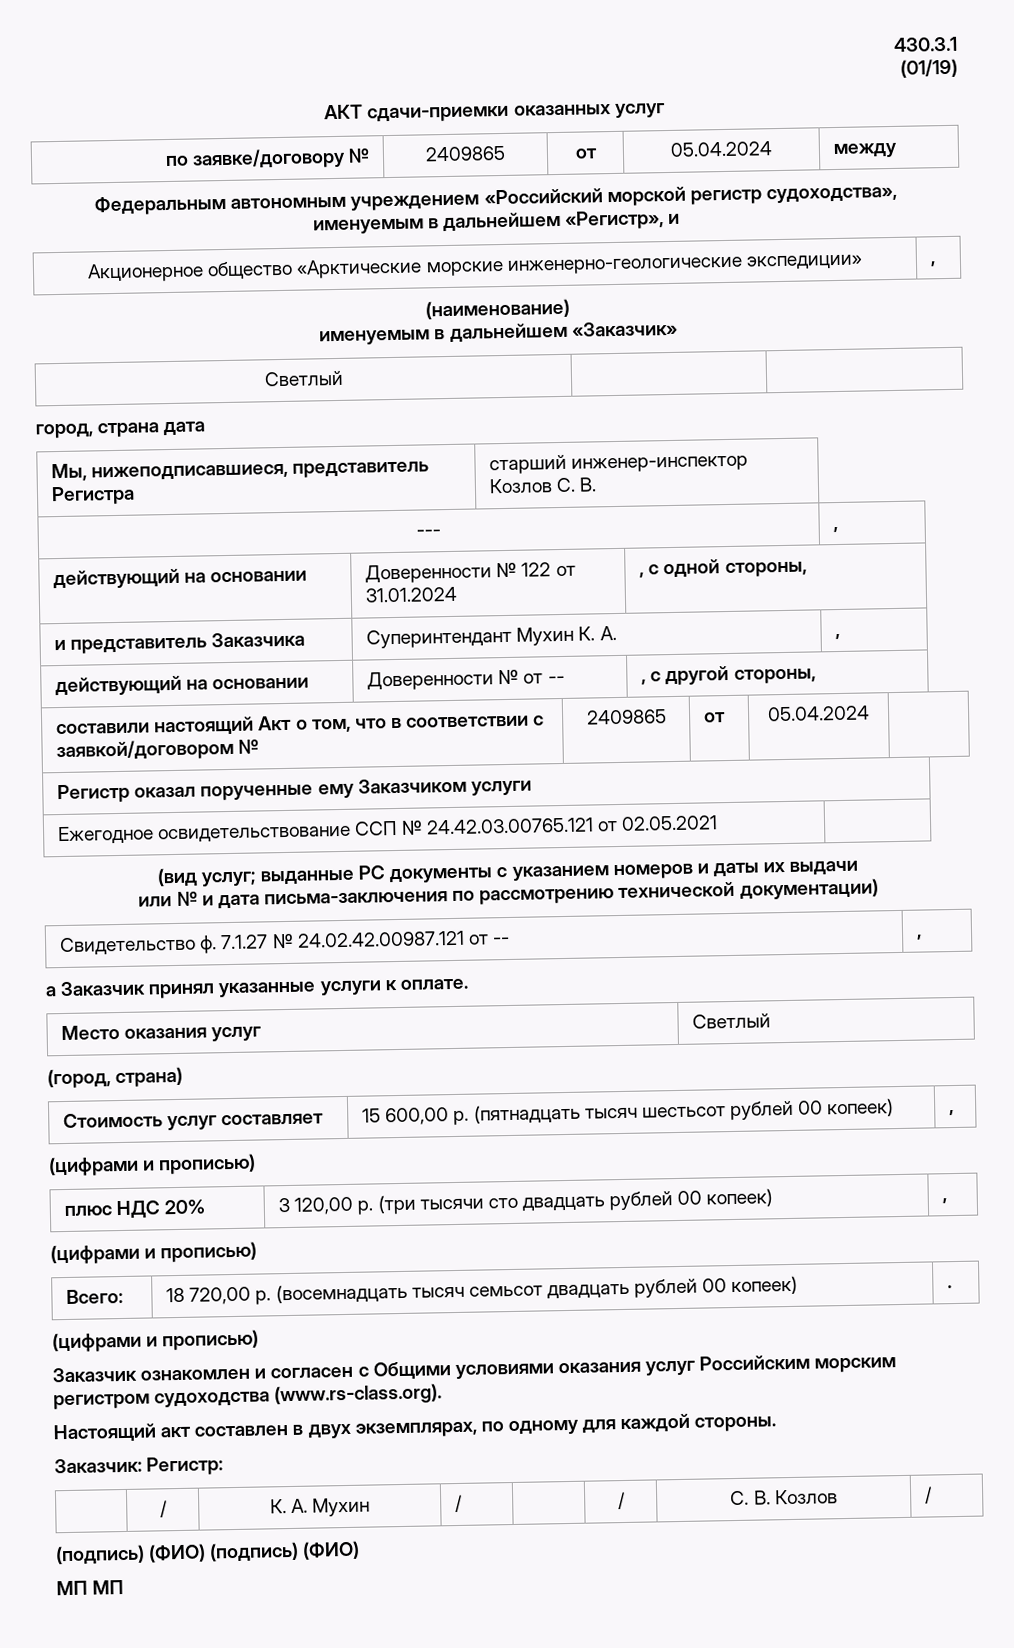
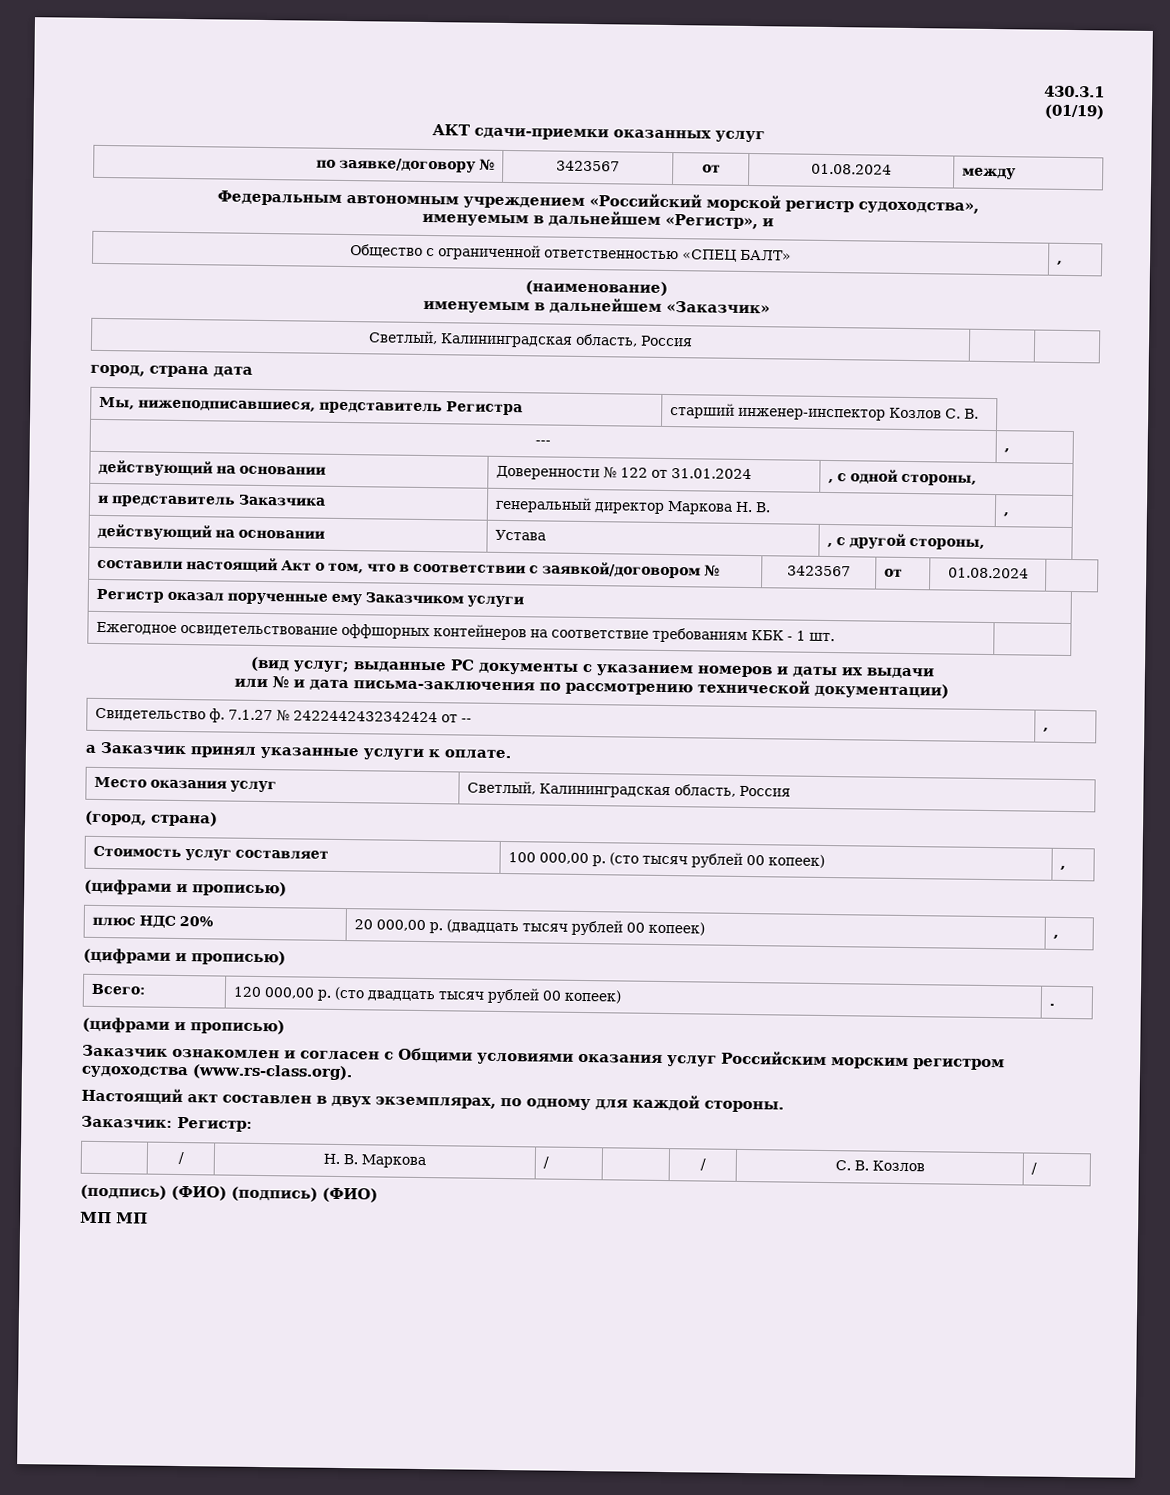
[425,145,506,162] [574,148,598,159] [670,141,773,157] 2409865 | от | 05.04.2024 -> [556,160,620,172] [701,164,721,173] [811,163,892,175] 3423567 | от | 01.08.2024
[87,254,863,283] Акционерное общество «Арктические морские инженерно-геологические экспедиции» -> [350,244,792,262] Общество с ограниченной ответственностью «СПЕЦ БАЛТ»
[263,370,344,387] Светлый -> [368,330,693,348] Светлый, Калининградская область, Россия
[366,626,617,649] [835,633,841,640] [55,675,310,697] [367,669,565,691] Суперинтендант Мухин К. А. | , // действующий на основании | Доверенности № от -- -> [495,496,772,515] [1003,512,1010,517] [97,523,326,541] [495,529,547,541] генеральный директор Маркова Н. В. | , // действующий на основании | Устава
[585,709,667,725] [704,712,727,723] [767,705,870,722] 2409865 | от | 05.04.2024 -> [787,565,851,577] [884,568,904,577] [947,567,1029,579] 3423567 | от | 01.08.2024
[354,815,718,836] ССП № 24.42.03.00765.121 от 02.05.2021 -> [341,623,836,644] оффшорных контейнеров на соответствие требованиям КБК - 1 шт.
[296,930,465,948] 24.02.42.00987.121 -> [293,710,439,723] 2422442432342424
[692,1013,772,1029] Светлый -> [467,780,792,799] Светлый, Калининградская область, Россия
[362,1103,726,1126] 15 600,00 p. (пятнадцать тысяч шестьсот -> [508,852,689,867] 100 000,00 p. (сто тысяч
[278,1194,605,1215] 3 120,00 p. (три тысячи сто двадцать -> [354,919,569,934] 20 000,00 p. (двадцать тысяч
[166,1282,630,1305] 18 720,00 p. (восемнадцать тысяч семьсот двадцать -> [233,986,485,1002] 120 000,00 p. (сто двадцать тысяч
[269,1497,371,1517] К. А. Мухин -> [323,1153,426,1169] Н. В. Маркова

